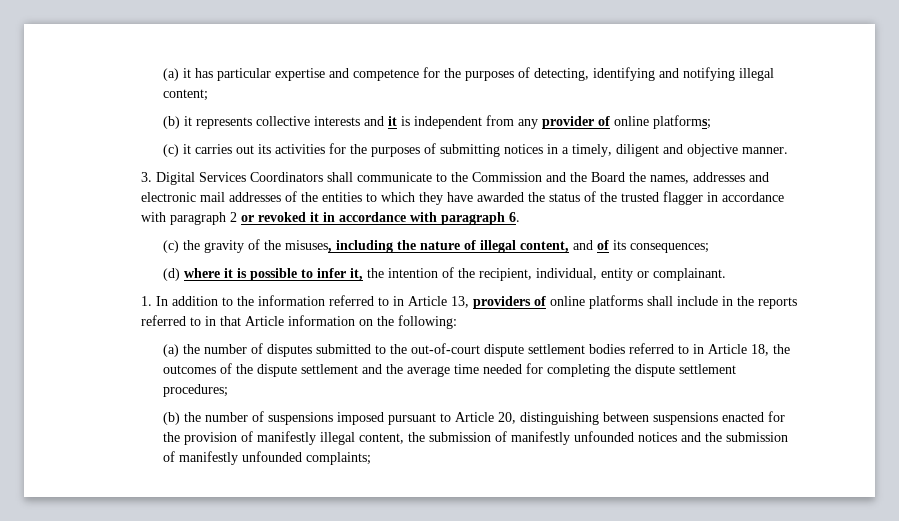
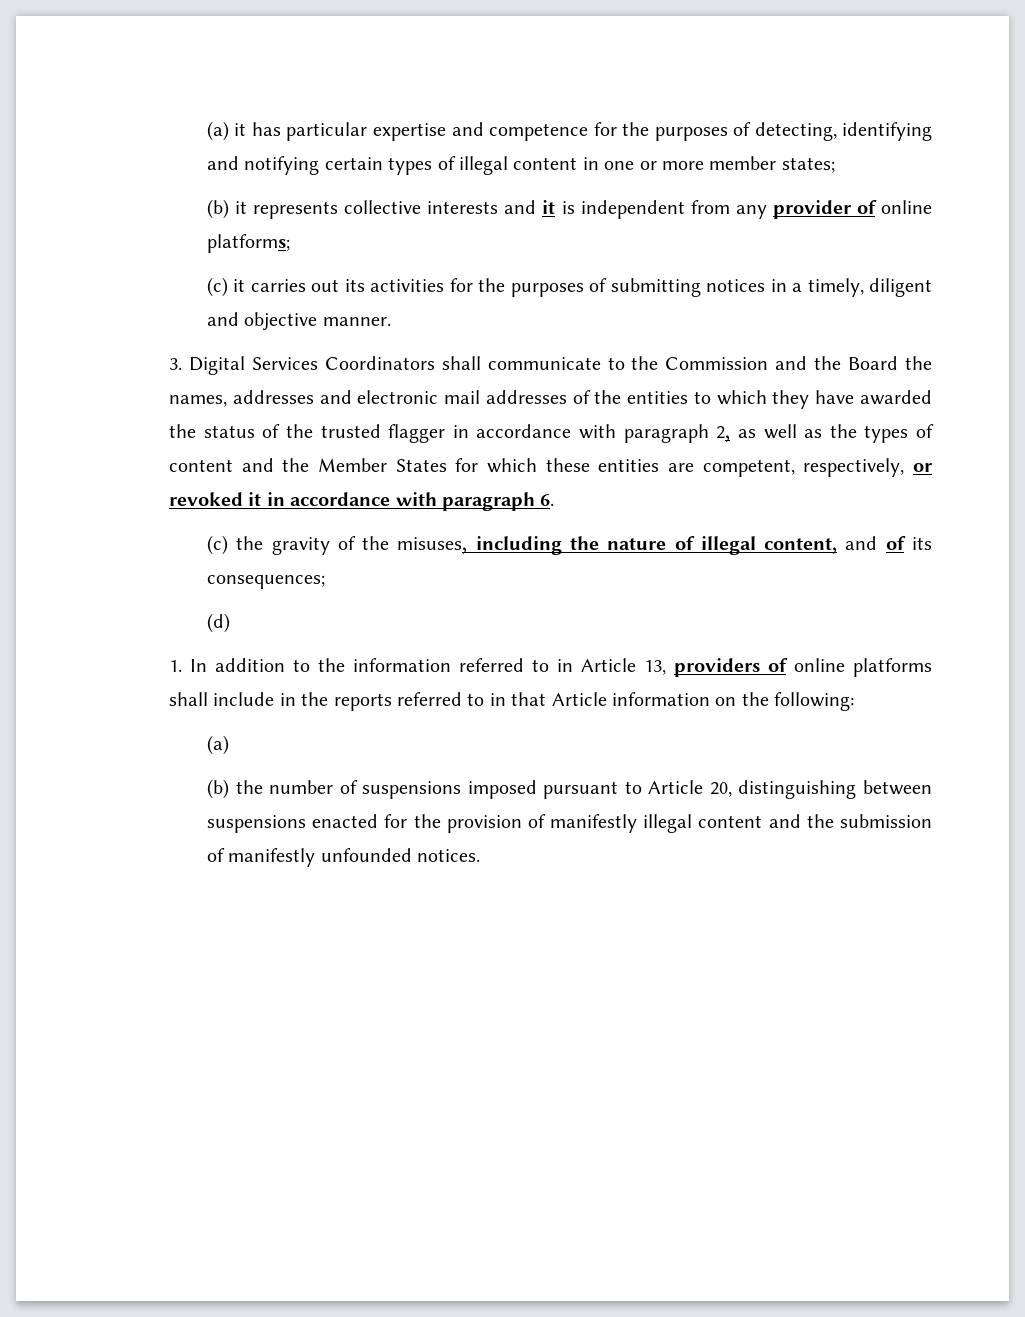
[739,68,775,81] [163,89,209,101] illegal content; -> [324,156,835,175] certain types of illegal content in one or more member states;
[230,212,238,222] 2 -> [716,424,935,443] [168,458,905,477] 2, as well as the types of content and the Member States for which these entities are competent, respectively,
[184,267,727,281] where it is possible to infer it, the intention of the recipient, individual, entity or complainant. -> (230, 623) none
[183,343,791,357] [163,363,737,377] [163,384,229,397] the number of disputes submitted to the out-of-court dispute settlement bodies referred to in Article 18, the outcomes of the dispute settlement and the average time needed for completing the dispute settlement procedures; -> (229, 745) none
[359,431,678,445] content, the submission of manifestly unfounded notices -> [698,815,763,828] content
[306,452,372,465] complaints; -> [417,849,481,862] notices.

